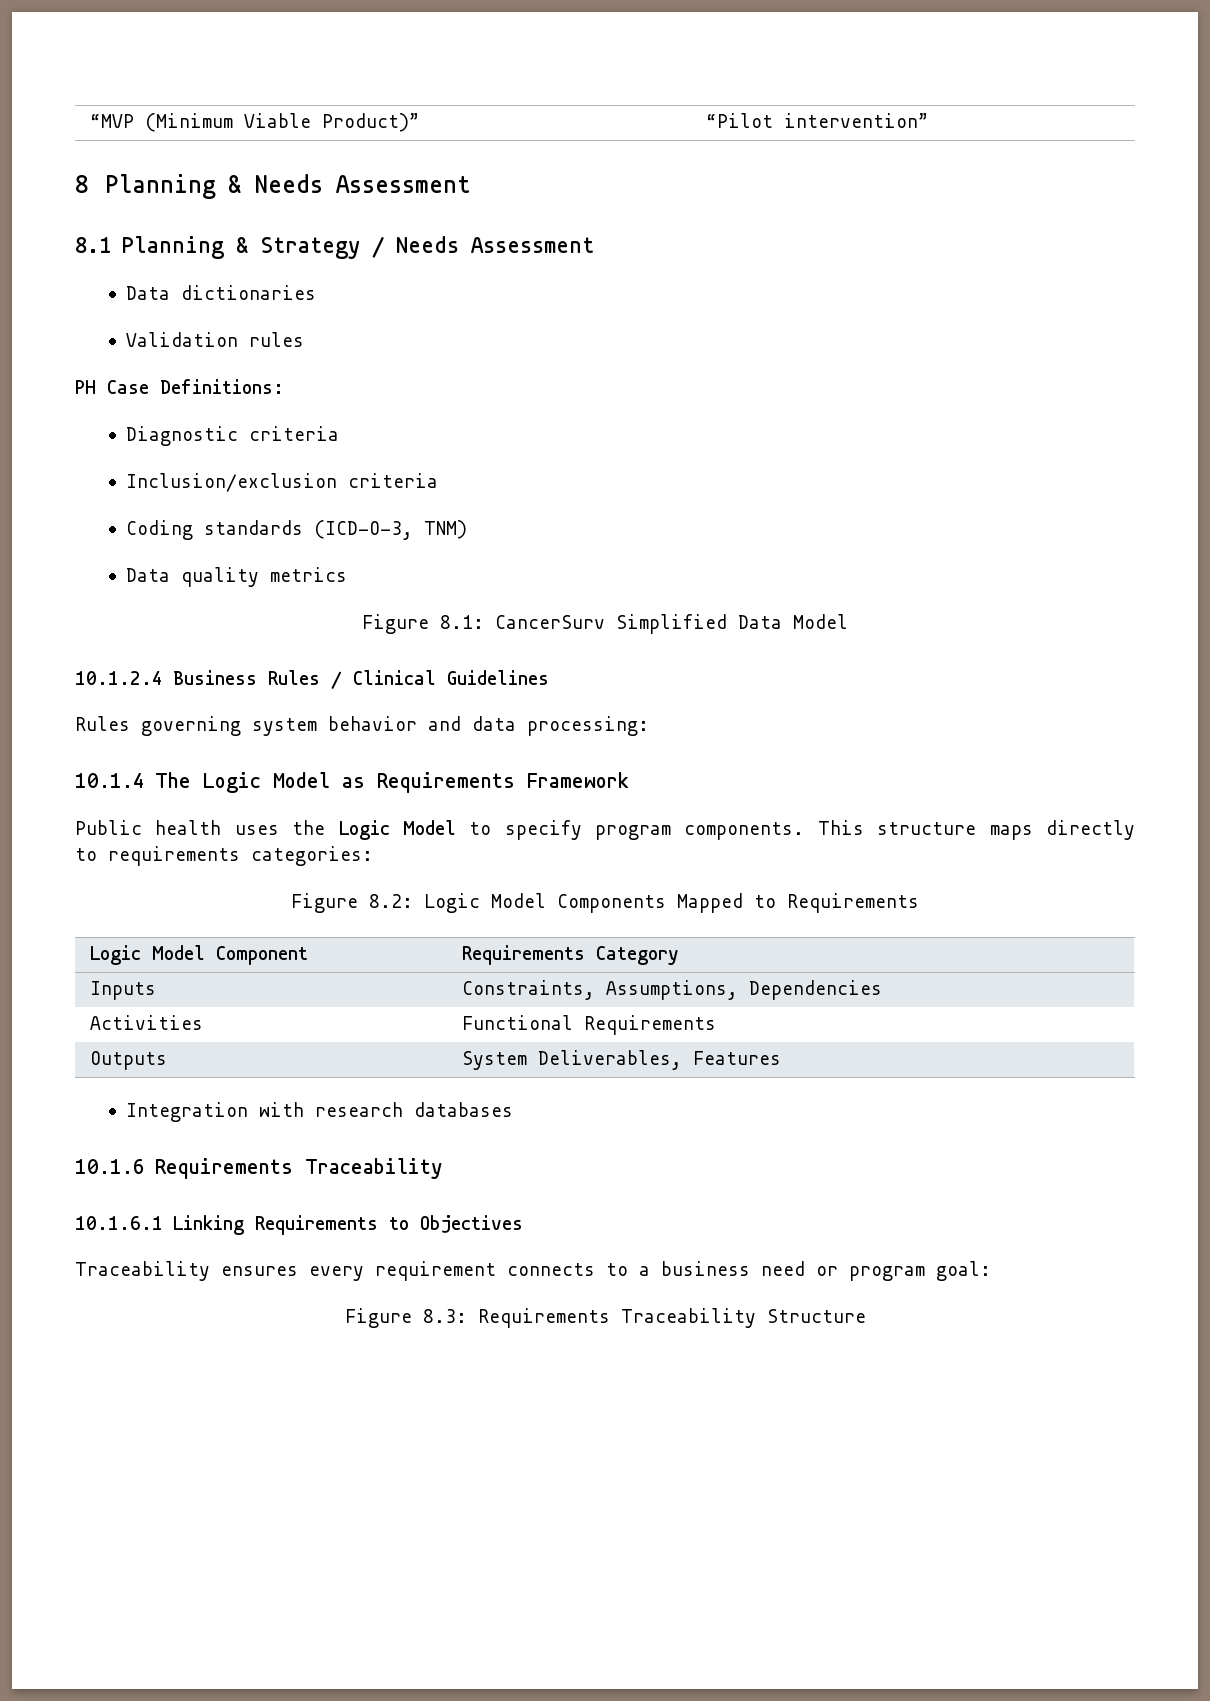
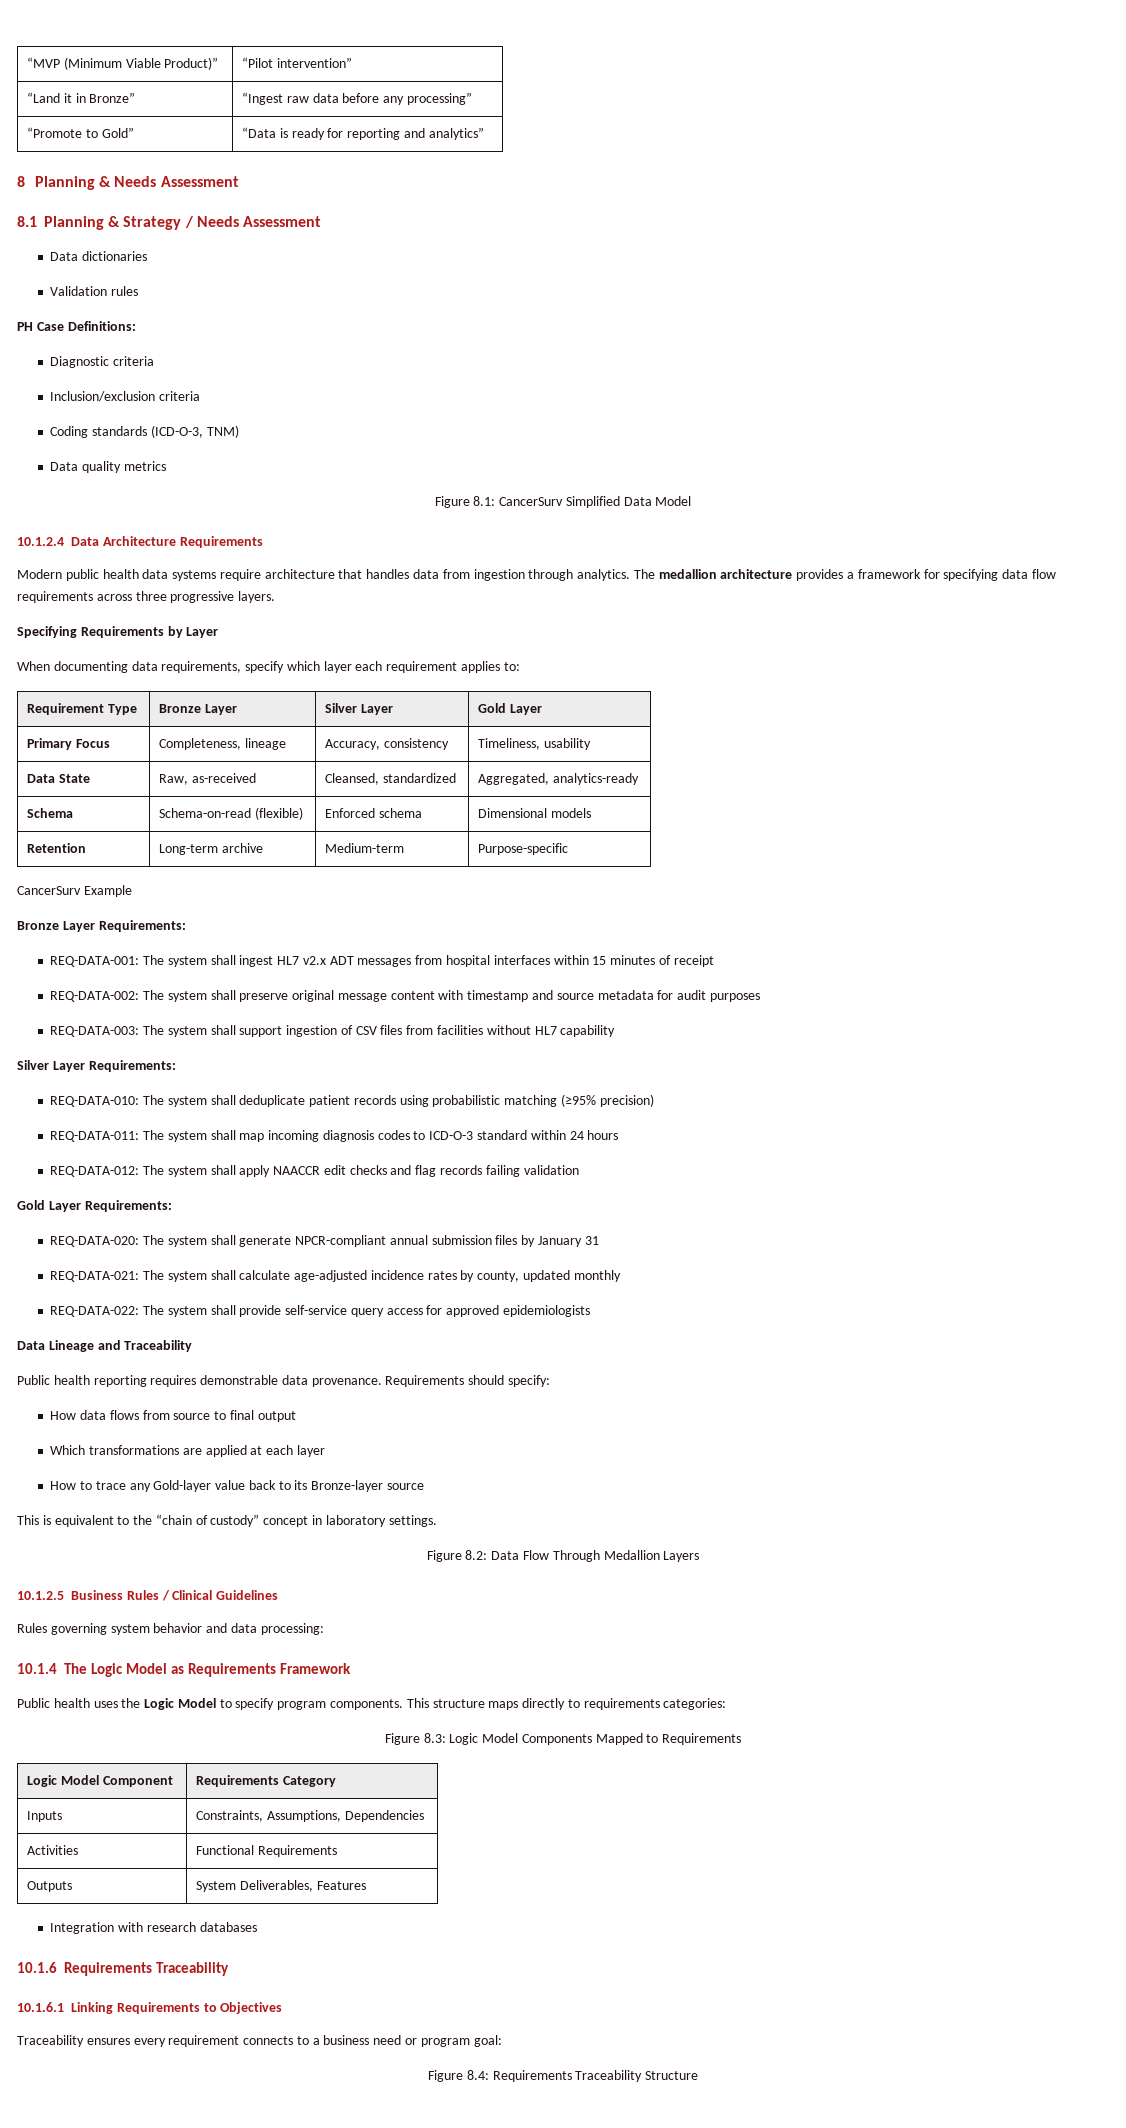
(929, 120) none -> [27,92,136,103] [242,92,473,105] [27,127,134,138] [242,127,484,140] // “Land it in Bronze” | “Ingest raw data before any processing” // “Promote to Gold” | “Data is ready for reporting and analytics”
(163, 678) none -> [71,536,263,548] [17,569,1056,581] [17,591,276,603] [17,626,219,638] [17,661,520,673] [27,703,137,715] [159,704,237,715] [325,703,393,715] [478,703,542,715] [27,738,110,750] [159,738,286,750] [325,738,449,750] [478,738,591,750] [27,774,90,783] [159,773,256,785] [325,773,456,785] [478,773,639,785] [27,808,74,818] [159,807,303,820] [325,808,422,818] [478,808,591,818] [27,843,87,853] [159,843,263,855] [325,843,405,853] [478,843,569,855] [17,885,132,897] [17,920,186,932] [50,955,714,967] [50,990,760,1002] [50,1025,616,1037] [17,1060,176,1072] [50,1094,654,1107] [50,1130,619,1142] [50,1165,579,1177] [17,1200,172,1212] [50,1235,599,1247] [50,1270,621,1282] [50,1305,590,1317] [17,1340,193,1352] [17,1375,551,1387] [50,1410,296,1422] [50,1445,325,1457] [50,1480,424,1492] [17,1514,437,1527] [426,1550,700,1562] [17,1591,64,1600] Data Architecture Requirements // Modern public health data systems require architecture that handles data from ingestion through analytics. The medallion architecture provides a framework for specifying data flow requirements across three progressive layers. // Specifying Requirements by Layer // When documenting data requirements, specify which layer each requirement applies to: // Requirement Type | Bronze Layer | Silver Layer | Gold Layer // Primary Focus | Completeness, lineage | Accuracy, consistency | Timeliness, usability // Data State | Raw, as-received | Cleansed, standardized | Aggregated, analytics-ready // Schema | Schema-on-read (flexible) | Enforced schema | Dimensional models // Retention | Long-term archive | Medium-term | Purpose-specific // CancerSurv Example // Bronze Layer Requirements: // REQ-DATA-001: The system shall ingest HL7 v2.x ADT messages from hospital interfaces within 15 minutes of receipt // REQ-DATA-002: The system shall preserve original message content with timestamp and source metadata for audit purposes // REQ-DATA-003: The system shall support ingestion of CSV files from facilities without HL7 capability // Silver Layer Requirements: // REQ-DATA-010: The system shall deduplicate patient records using probabilistic matching (≥95% precision) // REQ-DATA-011: The system shall map incoming diagnosis codes to ICD-O-3 standard within 24 hours // REQ-DATA-012: The system shall apply NAACCR edit checks and flag records failing validation // Gold Layer Requirements: // REQ-DATA-020: The system shall generate NPCR-compliant annual submission files by January 31 // REQ-DATA-021: The system shall calculate age-adjusted incidence rates by county, updated monthly // REQ-DATA-022: The system shall provide self-service query access for approved epidemiologists // Data Lineage and Traceability // Public health reporting requires demonstrable data provenance. Requirements should specify: // How data flows from source to final output // Which transformations are applied at each layer // How to trace any Gold-layer value back to its Bronze-layer source // This is equivalent to the “chain of custody” concept in laboratory settings. // Figure 8.2: Data Flow Through Medallion Layers // 10.1.2.5
[369,894,413,908] 8.2: -> [423,1733,446,1743] 8.3:
[422,1309,467,1323] 8.3: -> [466,2070,489,2080] 8.4:

